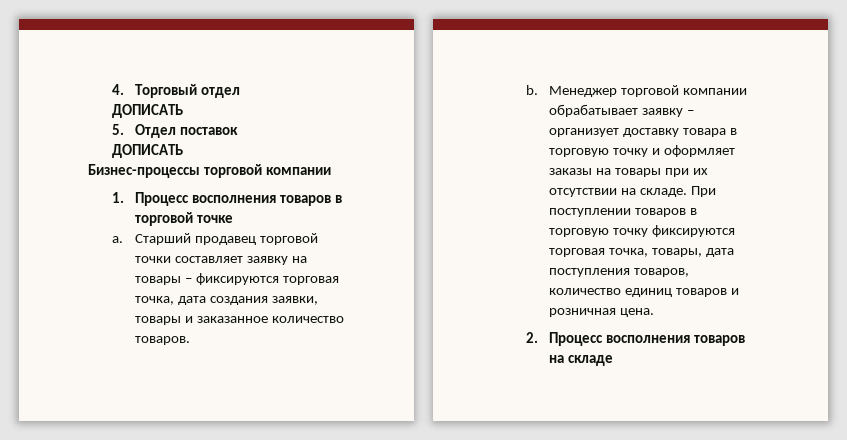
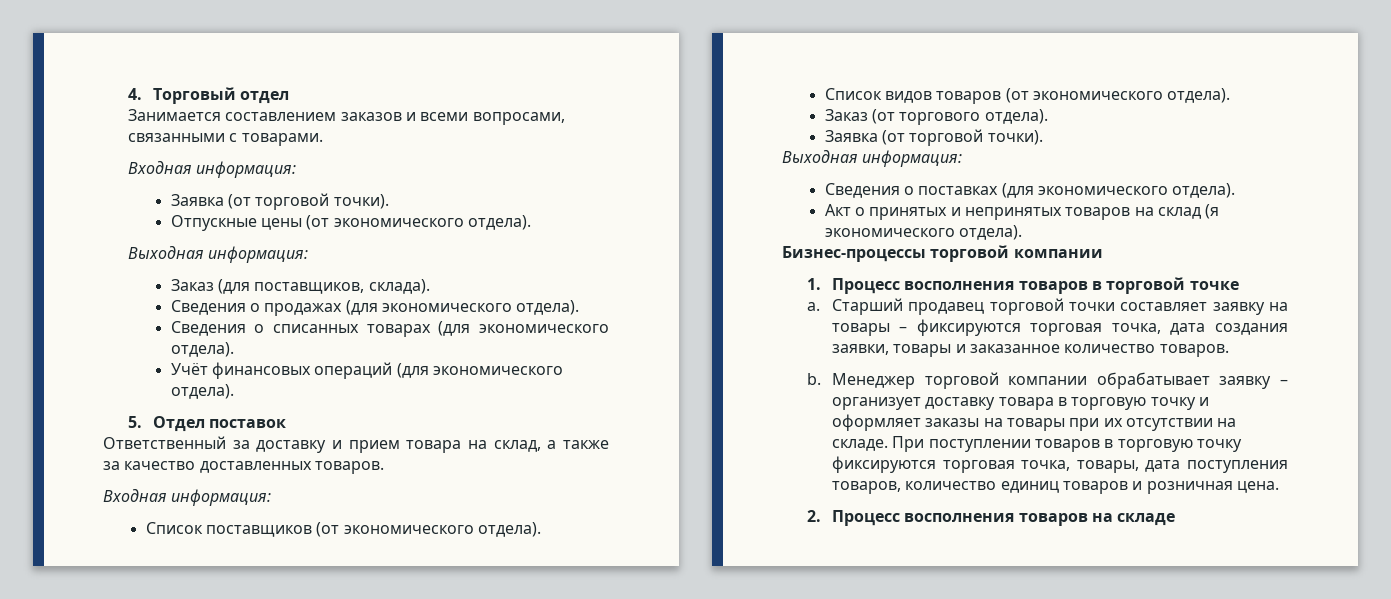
[111,104,183,118] [111,124,239,138] [111,144,183,158] ДОПИСАТЬ // 5. Отдел поставок // ДОПИСАТЬ -> [127,109,565,125] [127,133,323,146] [127,160,297,178] [170,193,389,210] [170,215,531,231] [127,245,309,263] [170,279,430,294] [170,300,580,316] [170,321,609,337] [170,342,234,357] [170,362,563,379] [170,384,234,399] [127,416,287,432] [103,436,609,453] [103,461,384,474] [103,488,272,506] [145,522,541,537] [824,88,1231,104] [824,109,1048,125] [824,129,1043,146] [782,149,963,167] [824,183,1236,198] [824,204,1220,220] [824,225,1022,240] Занимается составлением заказов и всеми вопросами, связанными с товарами. // Входная информация: // Заявка (от торговой точки). // Отпускные цены (от экономического отдела). // Выходная информация: // Заказ (для поставщиков, склада). // Сведения о продажах (для экономического отдела). // Сведения о списанных товарах (для экономического отдела). // Учёт финансовых операций (для экономического отдела). // 5. Отдел поставок // Ответственный за доставку и прием товара на склад, а также за качество доставленных товаров. // Входная информация: // Список поставщиков (от экономического отдела). // Список видов товаров (от экономического отдела). // Заказ (от торгового отдела). // Заявка (от торговой точки). // Выходная информация: // Сведения о поставках (для экономического отдела). // Акт о принятых и непринятых товаров на склад (я экономического отдела).

